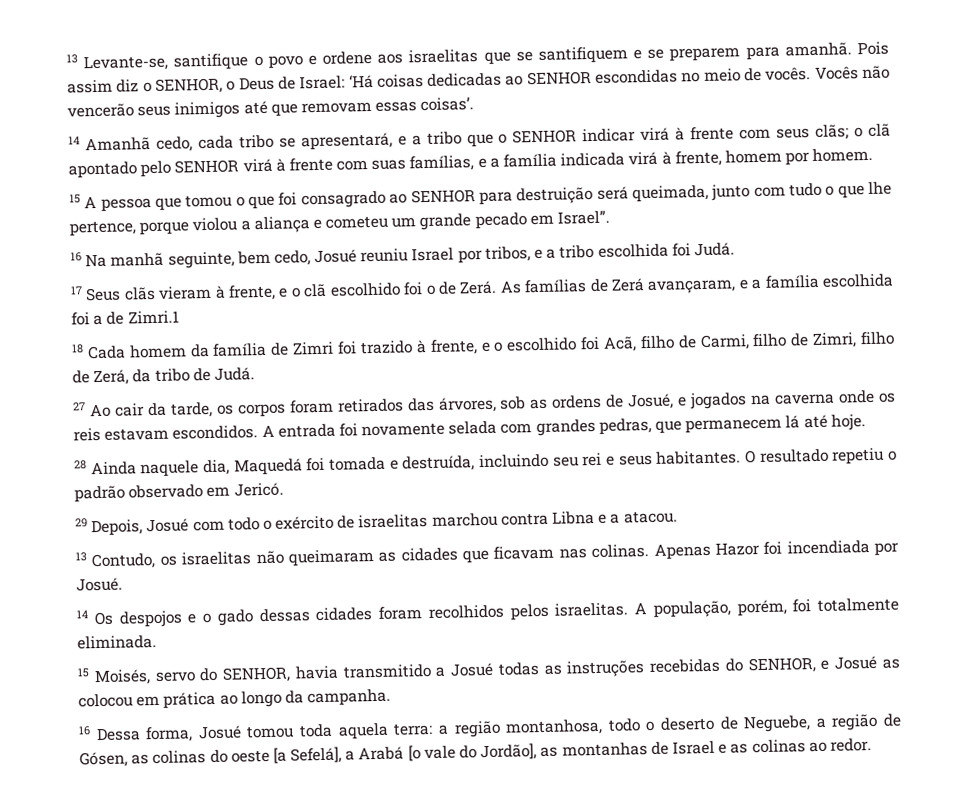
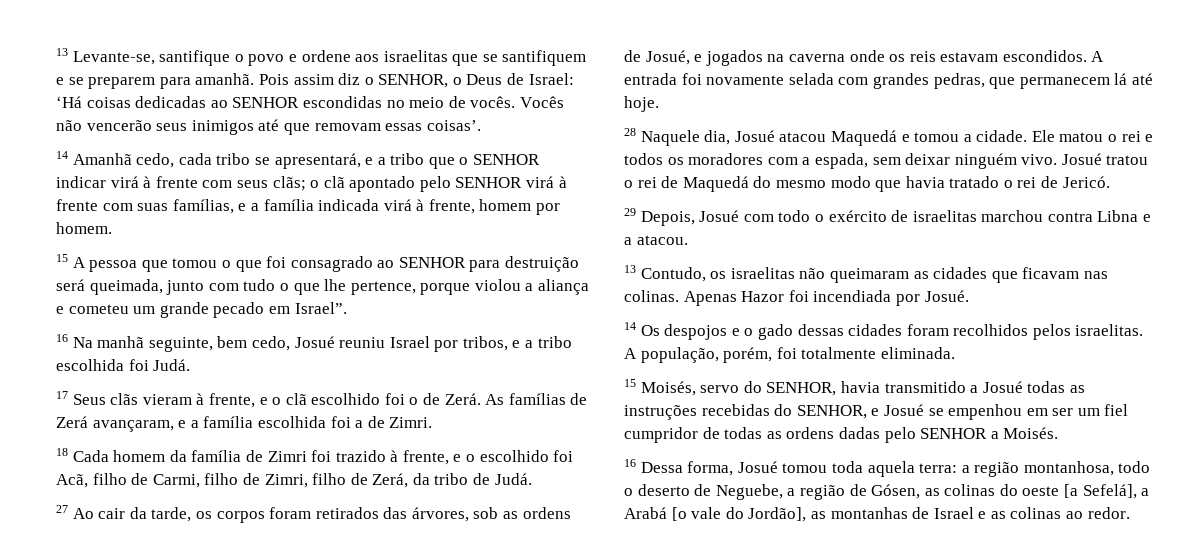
[127,310,179,324] Zimri.1 -> [389,417,433,428] Zimri.
[90,447,897,478] [74,484,231,503] Ainda naquele dia, Maquedá foi tomada e destruída, incluindo seu rei e seus habitantes. O resultado repetiu o padrão observado em -> [640,130,1154,146] [624,153,1149,169] [624,176,1059,192] Naquele dia, Josué atacou Maquedá e tomou a cidade. Ele matou o rei e todos os moradores com a espada, sem deixar ninguém vivo. Josué tratou o rei de Maquedá do mesmo modo que havia tratado o rei de
[881,658,900,669] [78,688,392,709] as colocou em prática ao longo da campanha. -> [928,404,1129,420] [624,427,1059,443] se empenhou em ser um fiel cumpridor de todas as ordens dadas pelo SENHOR a Moisés.

